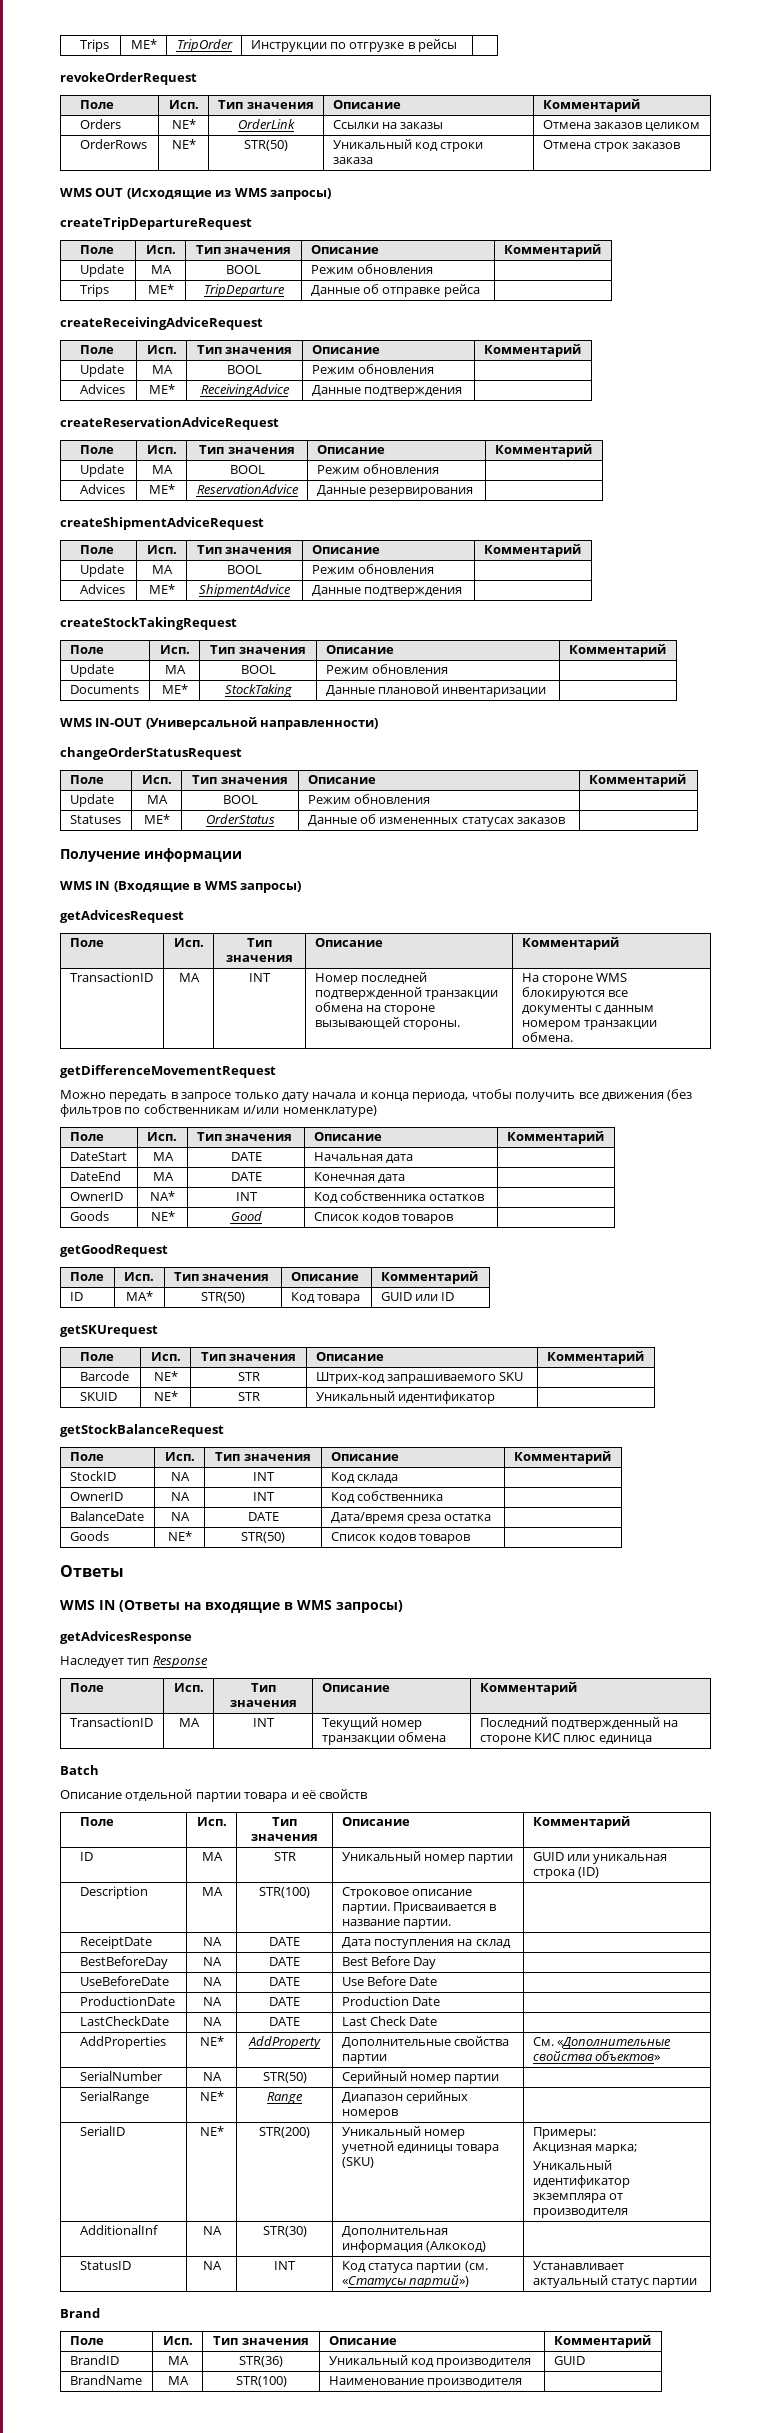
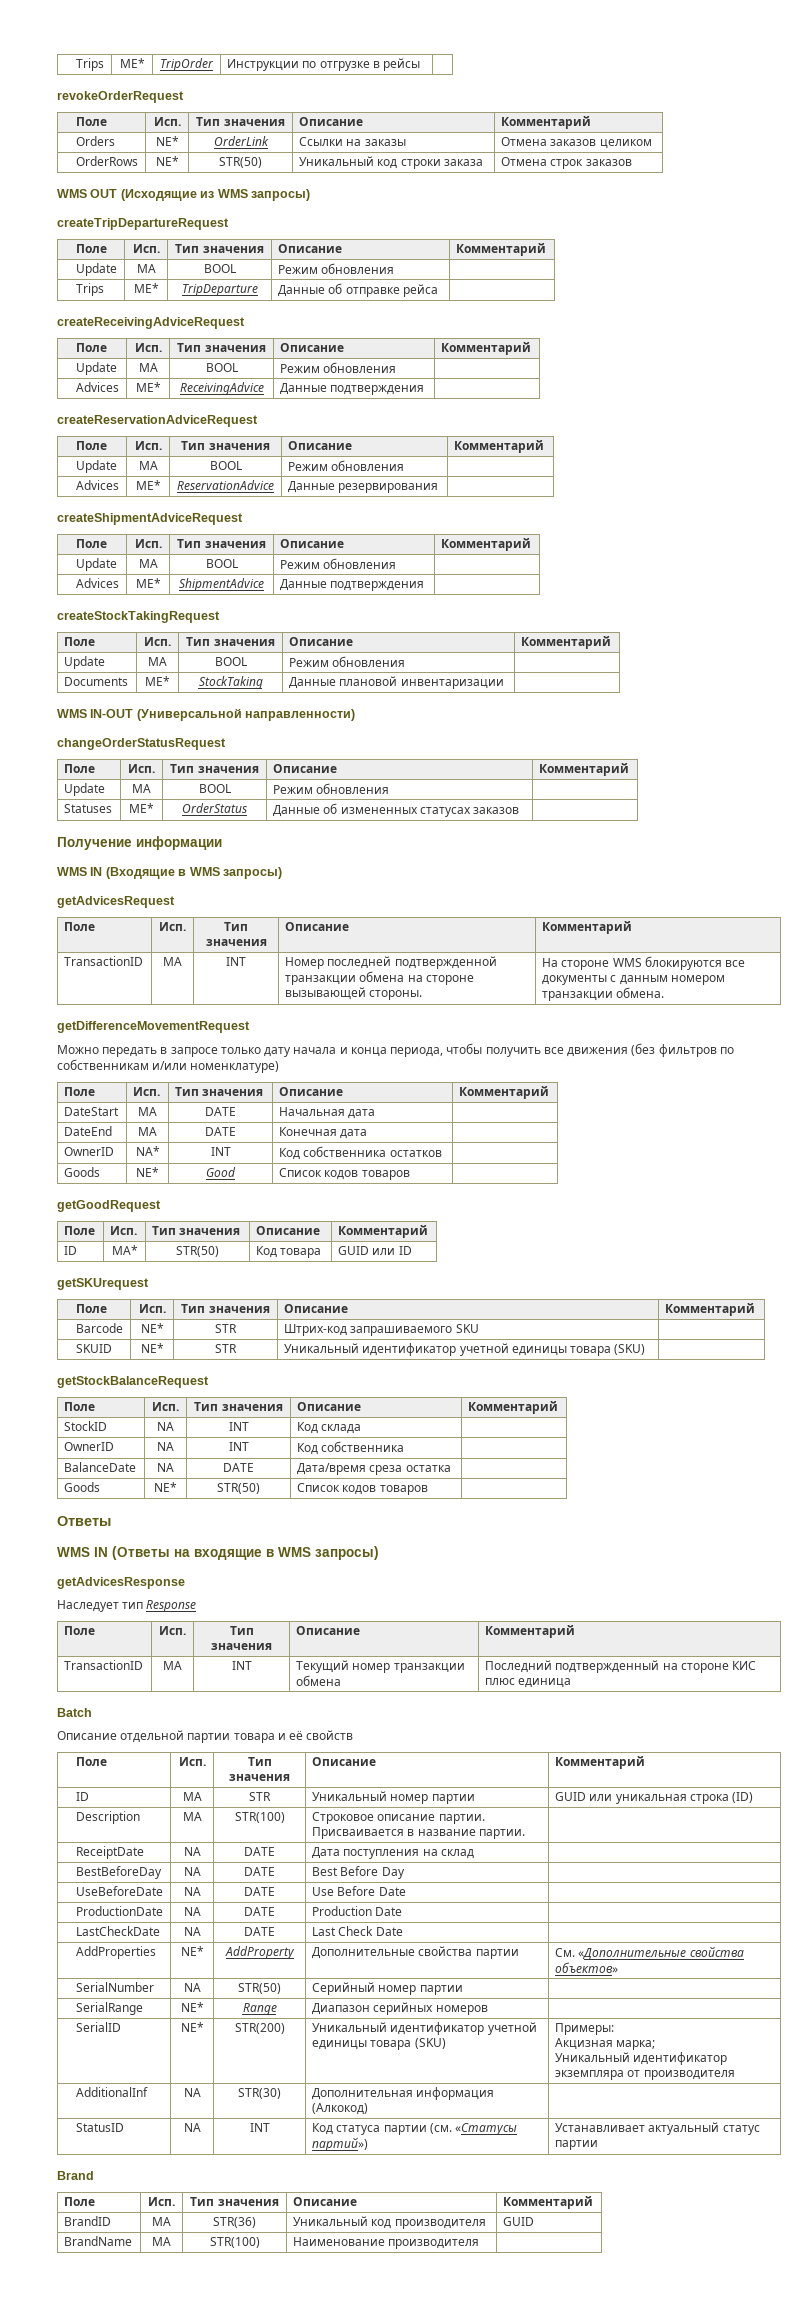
(496, 1397) none -> [459,1343,646,1356] учетной единицы товара (SKU)
[424,2129,466,2139] номер -> [390,2022,485,2035] идентификатор

